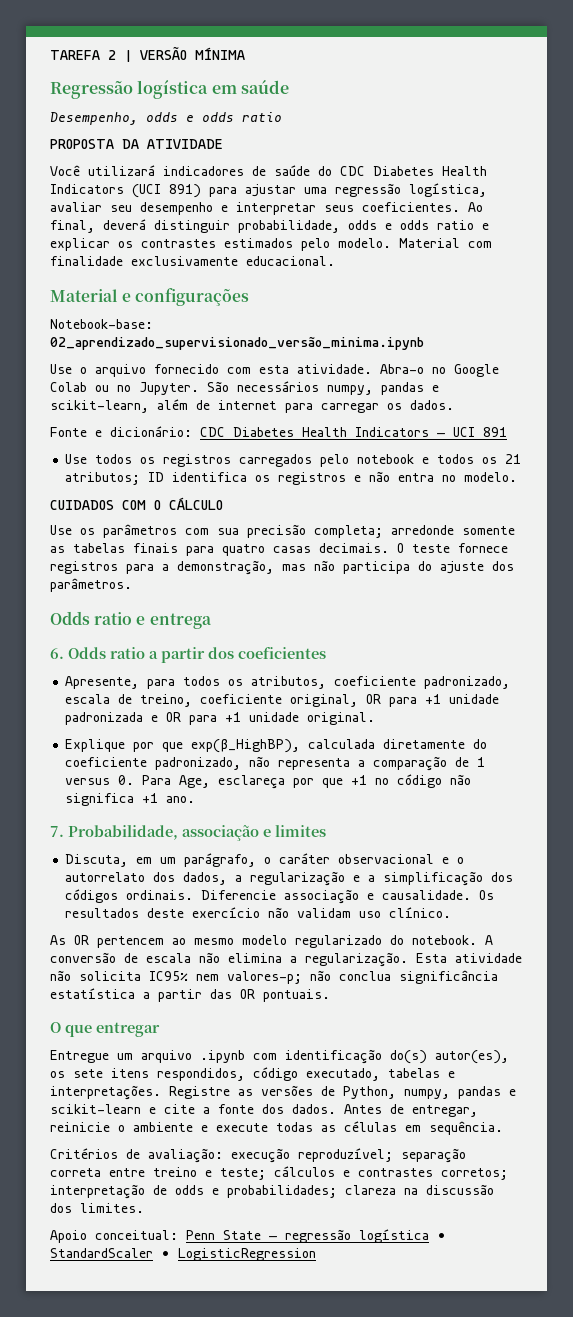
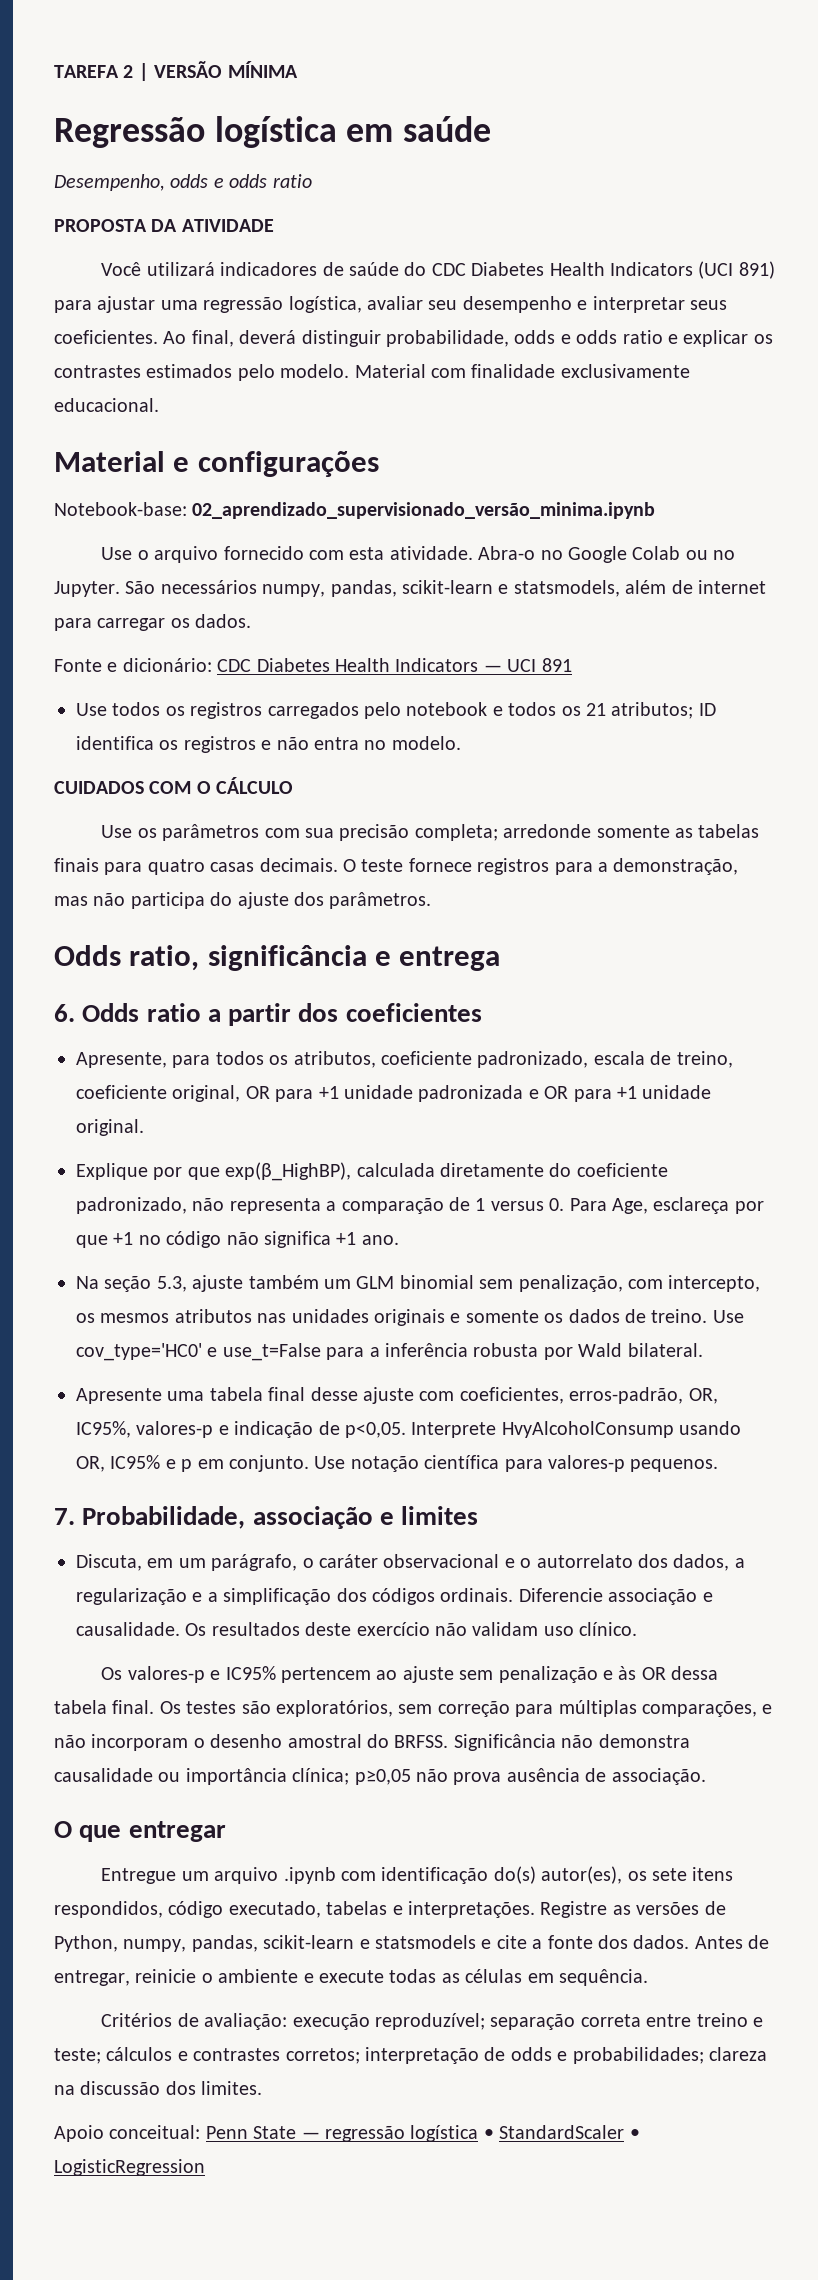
[381,382,439,395] [50,400,149,413] pandas e scikit-learn, -> [330,580,620,597] pandas, scikit-learn e statsmodels,
[94,612,133,625] ratio -> [129,945,367,971] ratio, significância
(196, 799) none -> [76,1275,761,1292] [76,1309,744,1326] [76,1343,703,1361] [76,1387,718,1404] [76,1421,742,1438] [76,1455,719,1472] // Na seção 5.3, ajuste também um GLM binomial sem penalização, com intercepto, os mesmos atributos nas unidades originais e somente os dados de treino. Use cov_type='HC0' e use_t=False para a inferência robusta por Wald bilateral. // Apresente uma tabela final desse ajuste com coeficientes, erros-padrão, OR, IC95%, valores-p e indicação de p<0,05. Interprete HvyAlcoholConsump usando OR, IC95% e p em conjunto. Use notação científica para valores-p pequenos.
[50,935,493,948] [50,952,522,967] [50,970,498,984] [50,988,330,1002] As OR pertencem ao mesmo modelo regularizado do notebook. A conversão de escala não elimina a regularização. Esta atividade não solicita IC95% nem valores-p; não conclua significância estatística a partir das OR pontuais. -> [101,1666,719,1683] [54,1700,773,1717] [54,1734,690,1751] [54,1768,706,1785] Os valores-p e IC95% pertencem ao ajuste sem penalização e às OR dessa tabela final. Os testes são exploratórios, sem correção para múltiplas comparações, e não incorporam o desenho amostral do BRFSS. Significância não demonstra causalidade ou importância clínica; p≥0,05 não prova ausência de associação.
[458,1086,516,1099] [50,1104,141,1114] pandas e scikit-learn -> [191,1935,476,1952] pandas, scikit-learn e statsmodels

